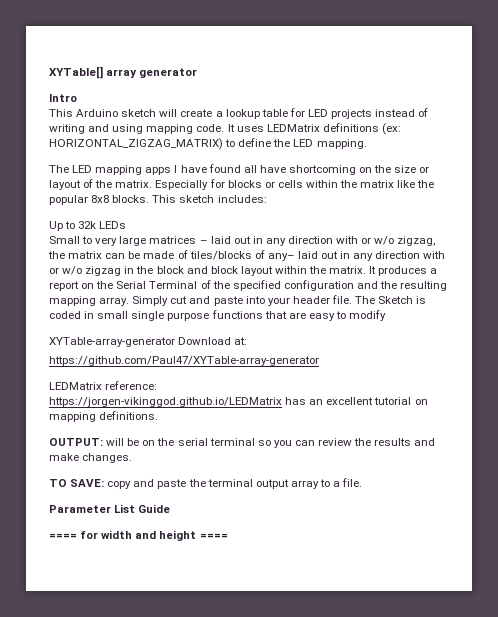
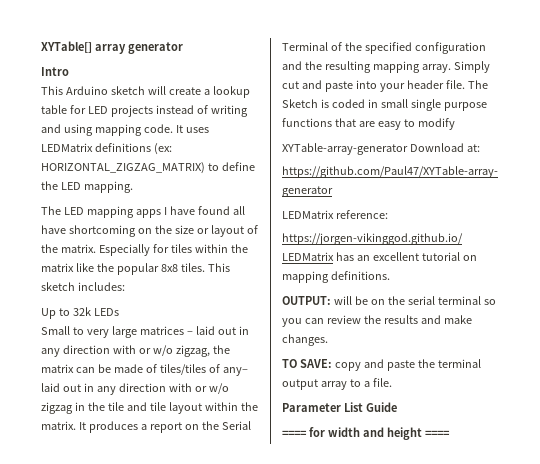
[227,180,303,188] blocks or cells -> [170,244,192,253] tiles
[112,195,150,203] blocks. -> [180,263,205,272] tiles.
[189,251,252,260] tiles/blocks -> [159,364,206,375] tiles/tiles
[156,266,238,274] block and block -> [107,402,166,411] tile and tile

